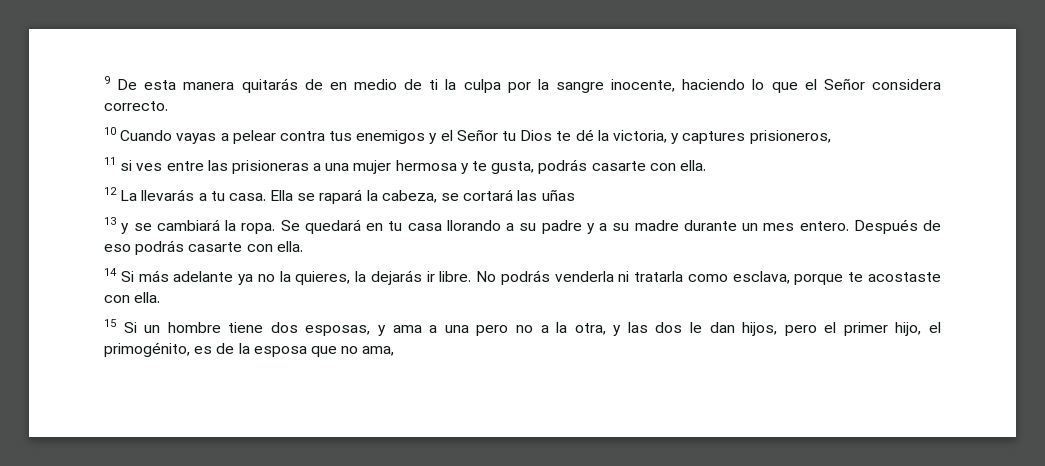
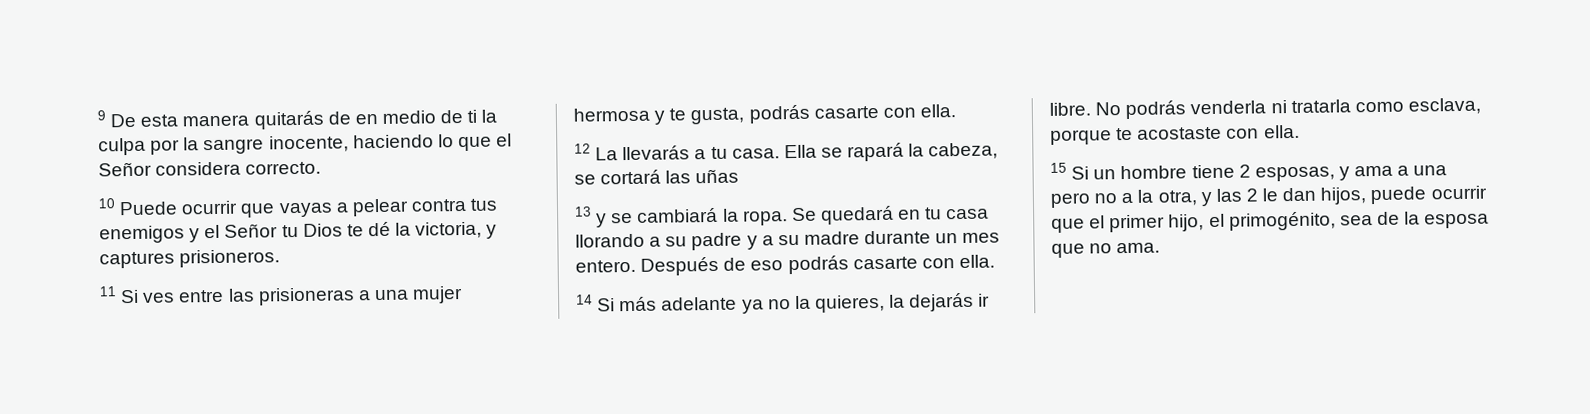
[120,130,173,141] Cuando -> [119,200,276,218] Puede ocurrir que
[749,130,831,144] prisioneros, -> [179,249,281,268] prisioneros.
[120,160,133,171] si -> [120,289,140,304] Si
[270,322,298,333] dos -> [1238,164,1251,178] 2
[655,322,683,333] dos -> [1245,188,1258,202] 2
[784,325,817,336] pero -> [1370,185,1487,205] [1051,218,1085,233] puede ocurrir que
[194,346,213,354] es -> [1339,215,1373,226] sea
[362,346,395,356] ama, -> [1116,242,1161,254] ama.

